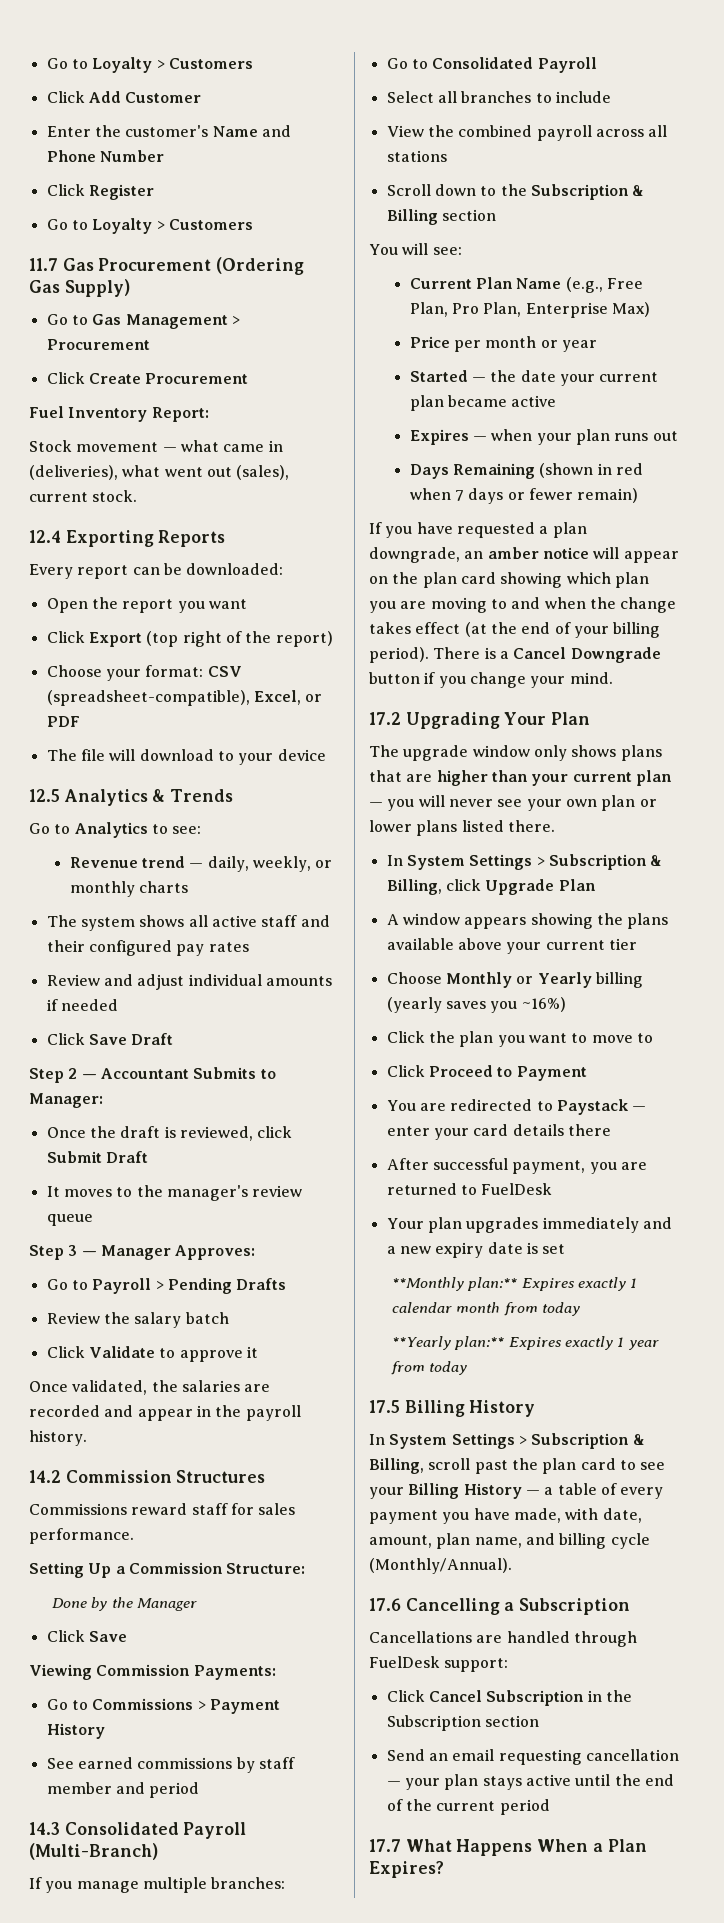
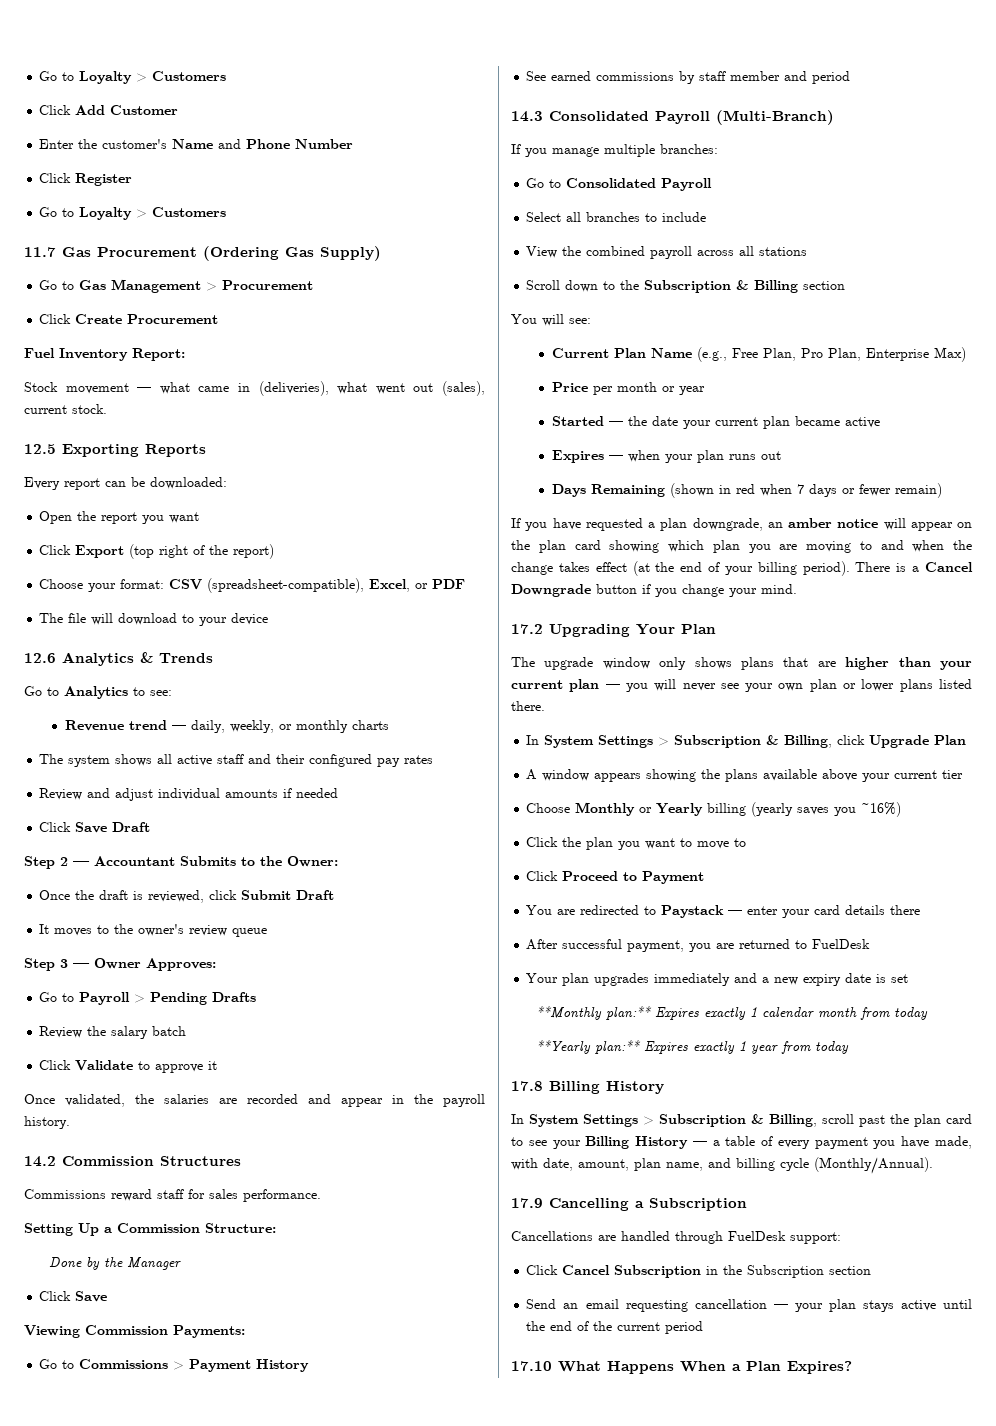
[29,530,61,543] 12.4 -> [24,444,56,454] 12.5
[29,789,60,802] 12.5 -> [24,653,56,663] 12.6
[29,1093,103,1108] Manager: -> [260,856,338,867] the Owner:
[166,1185,248,1201] manager's -> [138,924,185,936] owner's
[100,1245,171,1260] Manager -> [94,958,141,969] Owner
[369,1400,400,1413] 17.5 -> [511,1081,543,1091] 17.8
[369,1598,401,1611] 17.6 -> [511,1198,543,1208] 17.9
[369,1839,401,1852] 17.7 -> [511,1361,552,1371] 17.10

